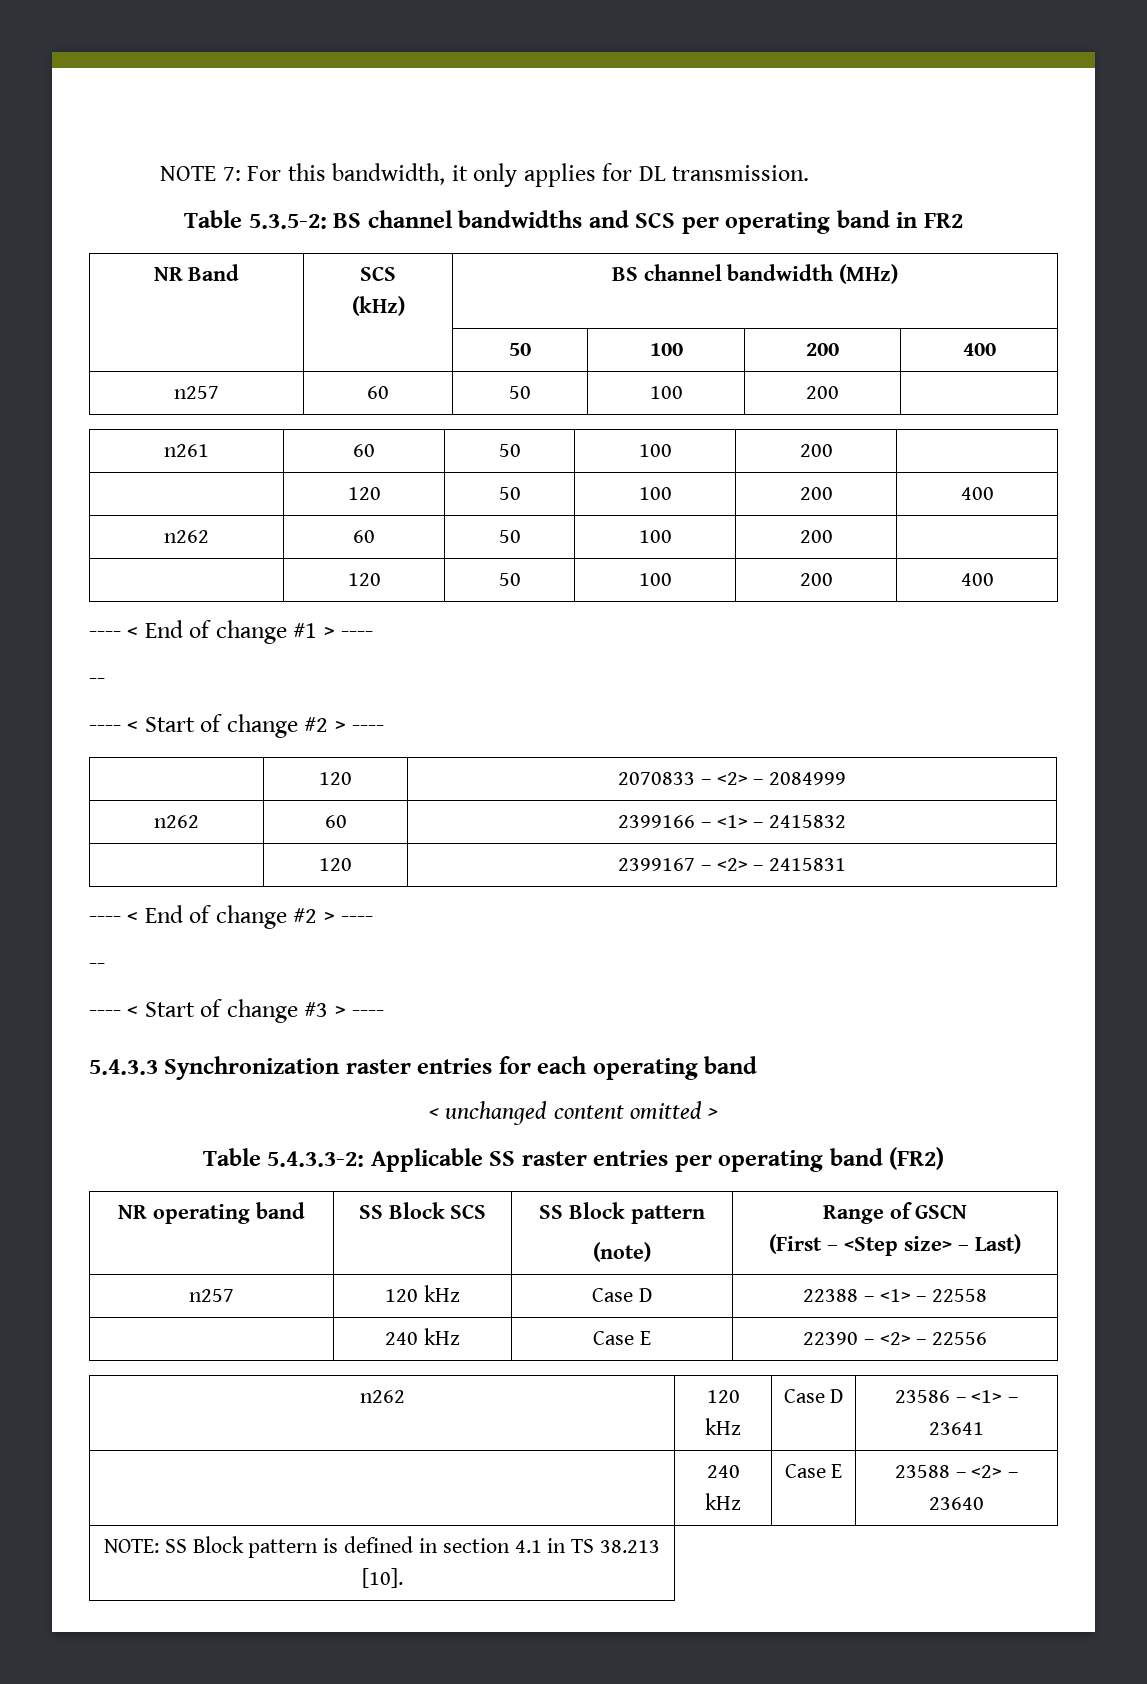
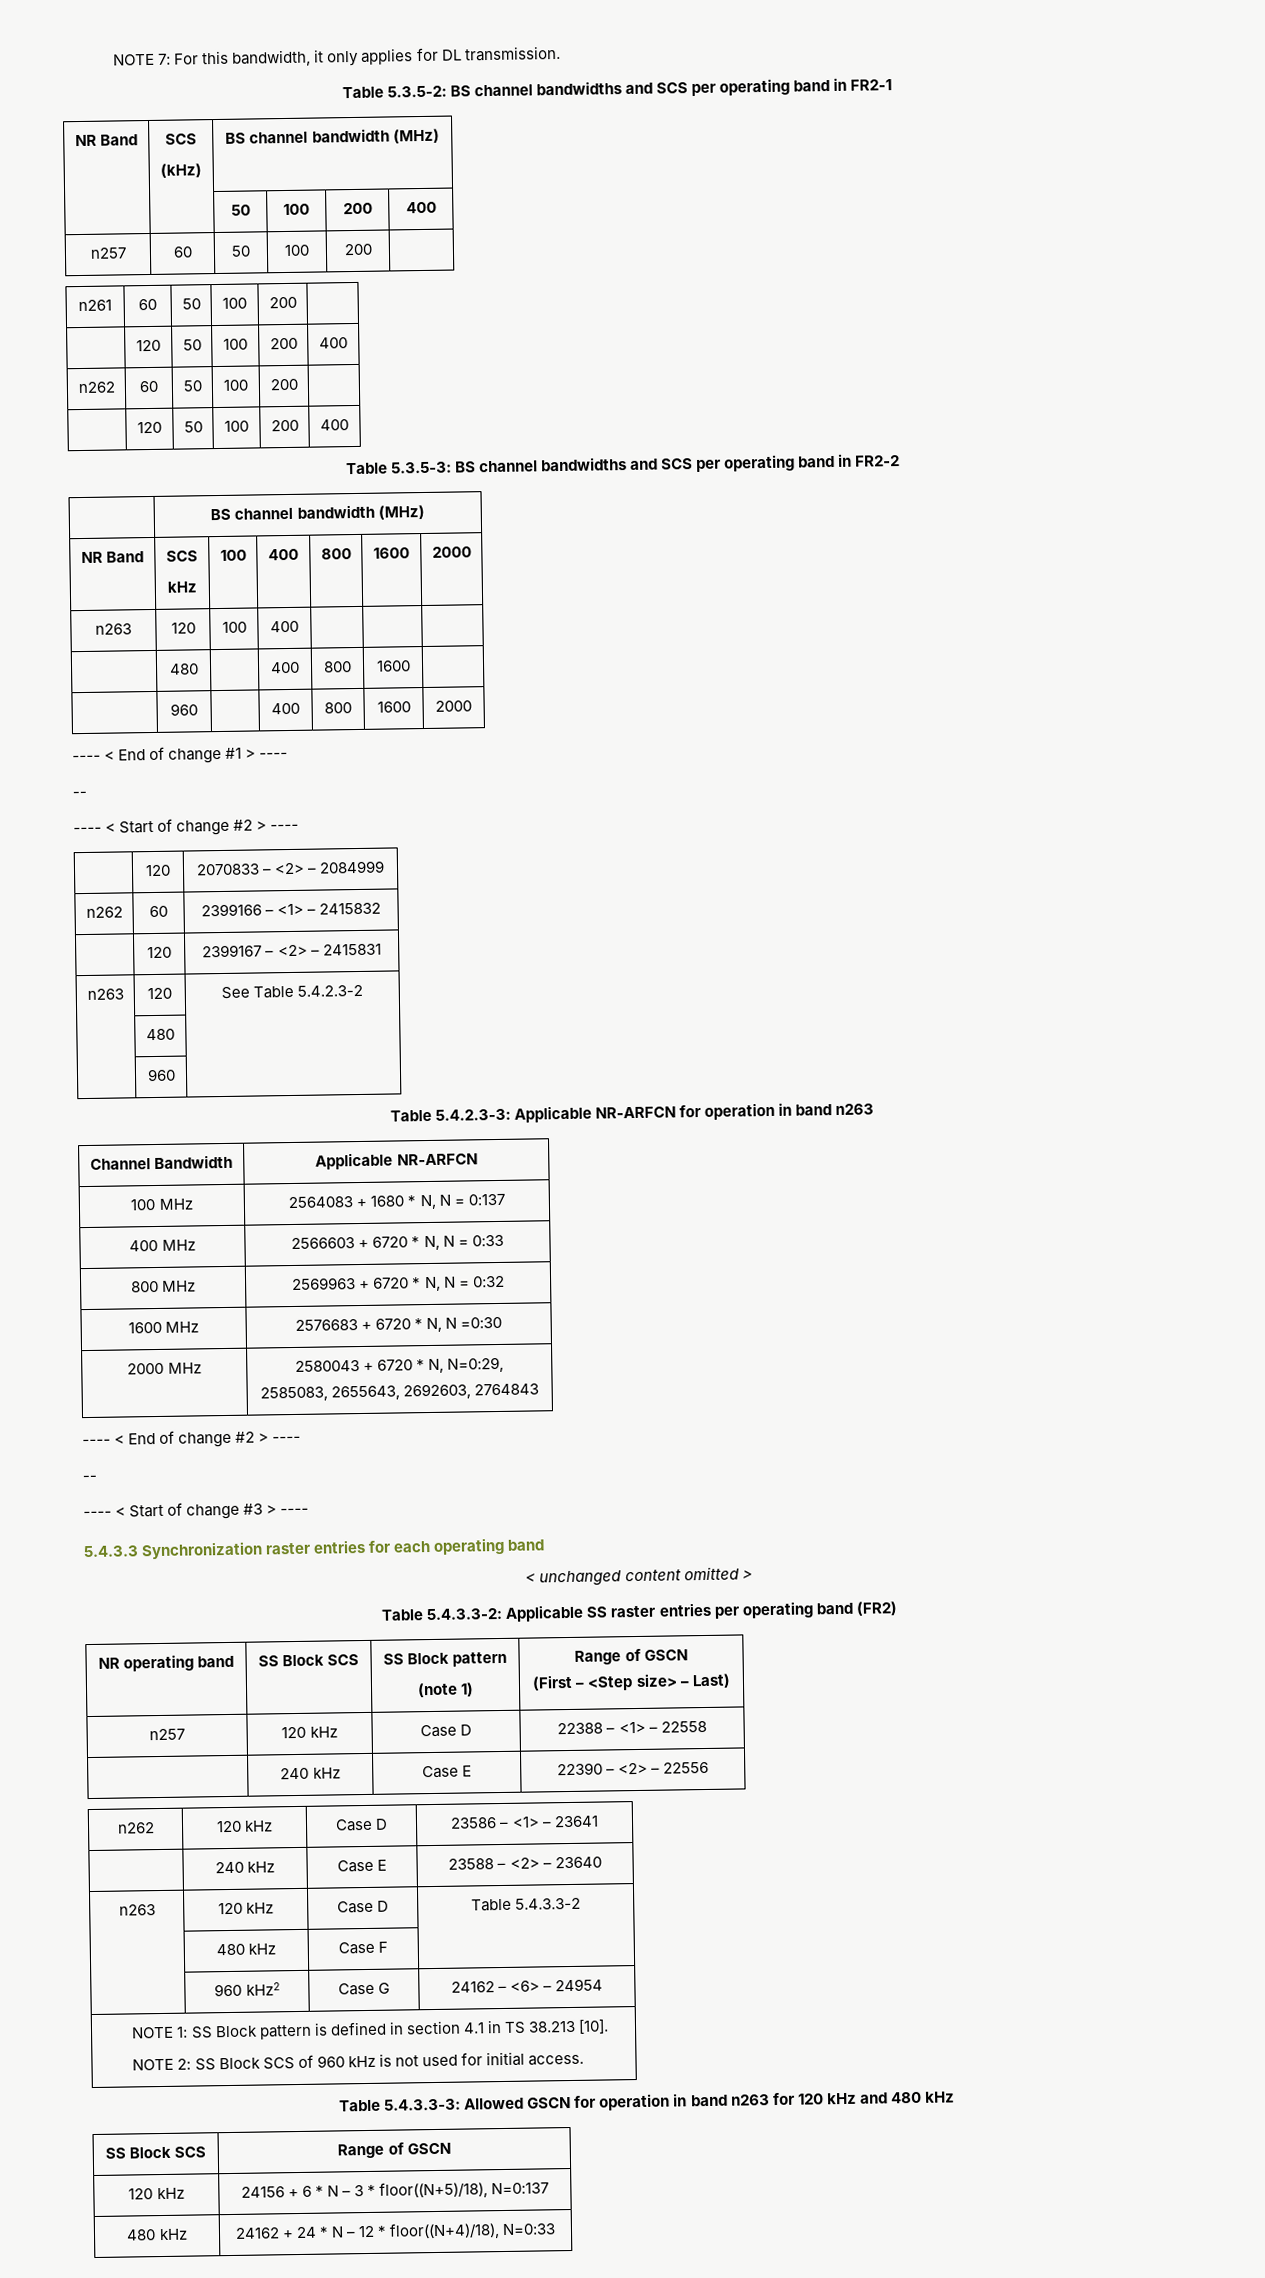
[923,213,963,228] FR2 -> [850,79,893,91] FR2-1
(994, 579) none -> [345,453,901,475] [210,504,425,521] [80,551,145,564] [166,550,198,562] [167,581,197,593] [219,549,247,561] [268,548,299,561] [320,548,352,560] [373,547,410,559] [431,546,472,558] [95,623,132,635] [170,622,196,634] [221,621,247,633] [270,620,299,633] [168,663,199,675] [270,661,300,674] [323,661,352,673] [375,660,411,672] [170,703,198,716] [271,702,300,715] [324,702,352,714] [376,701,411,713] [435,700,472,712] // Table 5.3.5-3: BS channel bandwidths and SCS per operating band in FR2-2 // | BS channel bandwidth (MHz) // NR Band | SCS // kHz | 100 | 400 | 800 | 1600 | 2000 // n263 | 120 | 100 | 400 | | | // | 480 | | 400 | 800 | 1600 | // | 960 | | 400 | 800 | 1600 | 2000
(847, 864) none -> [86,988,124,1000] [147,987,172,1000] [220,984,364,1000] [146,1028,175,1041] [146,1068,176,1082] [389,1102,875,1123] [89,1154,234,1170] [315,1152,478,1170] [130,1198,193,1211] [288,1193,505,1210] [129,1239,196,1252] [291,1234,504,1251] [130,1280,197,1293] [292,1275,505,1292] [127,1321,200,1334] [294,1316,503,1333] [127,1362,202,1375] [294,1356,505,1374] [259,1383,540,1402] // n263 | 120 | See Table 5.4.2.3-2 // | 480 | // | 960 | // Table 5.4.2.3-3: Applicable NR-ARFCN for operation in band n263 // Channel Bandwidth | Applicable NR-ARFCN // 100 MHz | 2564083 + 1680 * N, N = 0:137 // 400 MHz | 2566603 + 6720 * N, N = 0:33 // 800 MHz | 2569963 + 6720 * N, N = 0:32 // 1600 MHz | 2576683 + 6720 * N, N =0:30 // 2000 MHz | 2580043 + 6720 * N, N=0:29, // 2585083, 2655643, 2692603, 2764843
[593,1242,651,1262] (note) -> [416,1682,475,1698] (note 1)
[104,1539,160,1553] NOTE: -> [118,1904,156,1916] [217,1902,275,1915] [336,1900,390,1914] [470,1897,582,1912] [215,1943,277,1956] [337,1941,389,1955] [214,1982,280,1997] [337,1982,391,1996] [450,1978,604,1993] [131,2026,189,2039] n263 | 120 kHz | Case D | Table 5.4.3.3-2 // | 480 kHz | Case F | // | 960 kHz2 | Case G | 24162 – <6> – 24954 // NOTE 1:
(403, 1578) none -> [132,2051,585,2071] [339,2091,955,2112] [104,2146,207,2159] [337,2142,451,2159] [128,2187,185,2200] [240,2181,550,2199] [126,2228,188,2241] [234,2222,557,2240] // NOTE 2: SS Block SCS of 960 kHz is not used for initial access. // Table 5.4.3.3-3: Allowed GSCN for operation in band n263 for 120 kHz and 480 kHz // SS Block SCS | Range of GSCN // 120 kHz | 24156 + 6 * N – 3 * floor((N+5)/18), N=0:137 // 480 kHz | 24162 + 24 * N – 12 * floor((N+4)/18), N=0:33

